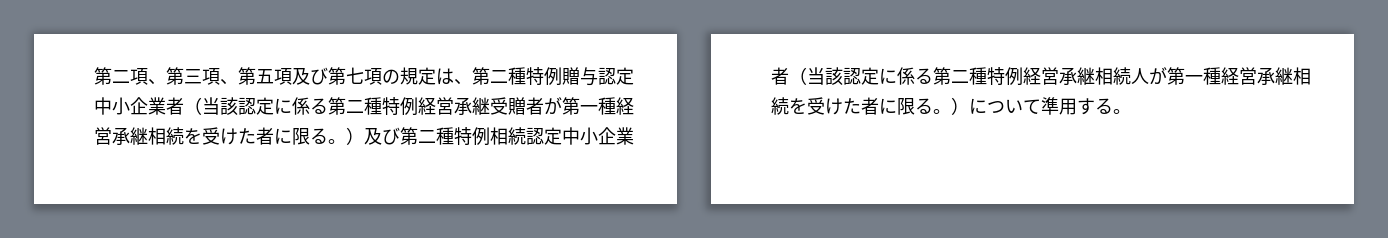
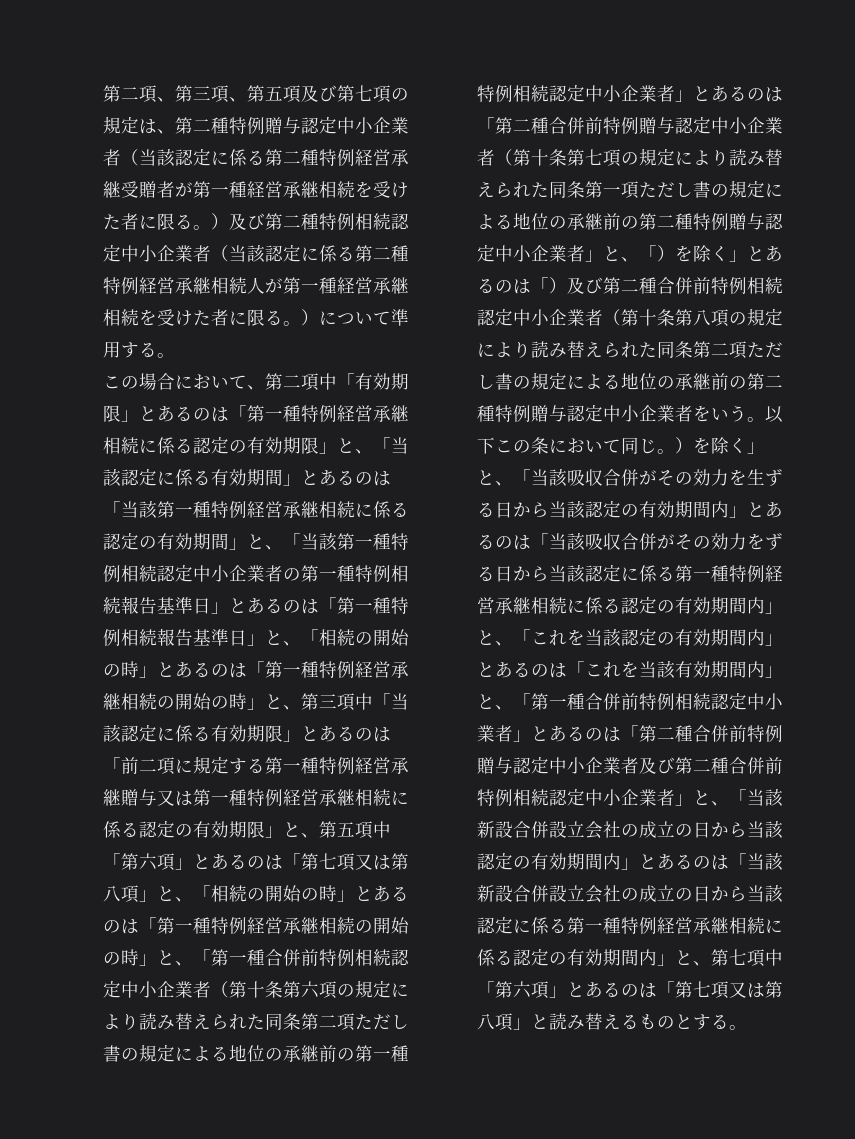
(1131, 111) none -> [102,373,409,391] [102,405,409,423] [102,436,409,454] [102,468,391,487] [102,501,409,519] [102,532,409,551] [102,564,409,583] [102,596,409,615] [102,628,409,646] [102,661,409,679] [102,693,409,711] [102,724,391,743] [102,756,409,775] [102,789,409,807] [102,820,391,839] [102,853,409,871] [102,885,409,903] [102,917,409,935] [102,949,410,967] [102,980,409,999] [102,1013,409,1031] [102,1044,409,1062] [476,84,783,103] [476,116,783,135] [476,148,783,167] [476,180,783,199] [476,213,784,231] [476,244,783,262] [476,277,783,295] [476,308,783,327] [476,341,783,359] [476,372,783,390] [476,404,783,423] [476,437,765,454] [476,469,783,487] [476,500,783,519] [476,533,783,551] [476,564,783,583] [476,596,783,614] [476,628,783,647] [476,661,783,679] [476,692,783,711] [476,725,783,743] [476,756,783,774] [476,788,783,807] [476,821,783,839] [476,852,783,871] [476,885,783,903] [476,916,783,935] [476,948,783,967] [476,981,783,999] [476,1013,747,1031] // この場合において、第二項中「有効期限」とあるのは「第一種特例経営承継相続に係る認定の有効期限」と、「当該認定に係る有効期間」とあるのは「当該第一種特例経営承継相続に係る認定の有効期間」と、「当該第一種特例相続認定中小企業者の第一種特例相続報告基準日」とあるのは「第一種特例相続報告基準日」と、「相続の開始の時」とあるのは「第一種特例経営承継相続の開始の時」と、第三項中「当該認定に係る有効期限」とあるのは「前二項に規定する第一種特例経営承継贈与又は第一種特例経営承継相続に係る認定の有効期限」と、第五項中「第六項」とあるのは「第七項又は第八項」と、「相続の開始の時」とあるのは「第一種特例経営承継相続の開始の時」と、「第一種合併前特例相続認定中小企業者（第十条第六項の規定により読み替えられた同条第二項ただし書の規定による地位の承継前の第一種特例相続認定中小企業者」とあるのは「第二種合併前特例贈与認定中小企業者（第十条第七項の規定により読み替えられた同条第一項ただし書の規定による地位の承継前の第二種特例贈与認定中小企業者」と、「）を除く」とあるのは「）及び第二種合併前特例相続認定中小企業者（第十条第八項の規定により読み替えられた同条第二項ただし書の規定による地位の承継前の第二種特例贈与認定中小企業者をいう。以下この条において同じ。）を除く」と、「当該吸収合併がその効力を生ずる日から当該認定の有効期間内」とあるのは「当該吸収合併がその効力をずる日から当該認定に係る第一種特例経営承継相続に係る認定の有効期間内」と、「これを当該認定の有効期間内」とあるのは「これを当該有効期間内」と、「第一種合併前特例相続認定中小業者」とあるのは「第二種合併前特例贈与認定中小企業者及び第二種合併前特例相続認定中小企業者」と、「当該新設合併設立会社の成立の日から当該認定の有効期間内」とあるのは「当該新設合併設立会社の成立の日から当該認定に係る第一種特例経営承継相続に係る認定の有効期間内」と、第七項中「第六項」とあるのは「第七項又は第八項」と読み替えるものとする。

